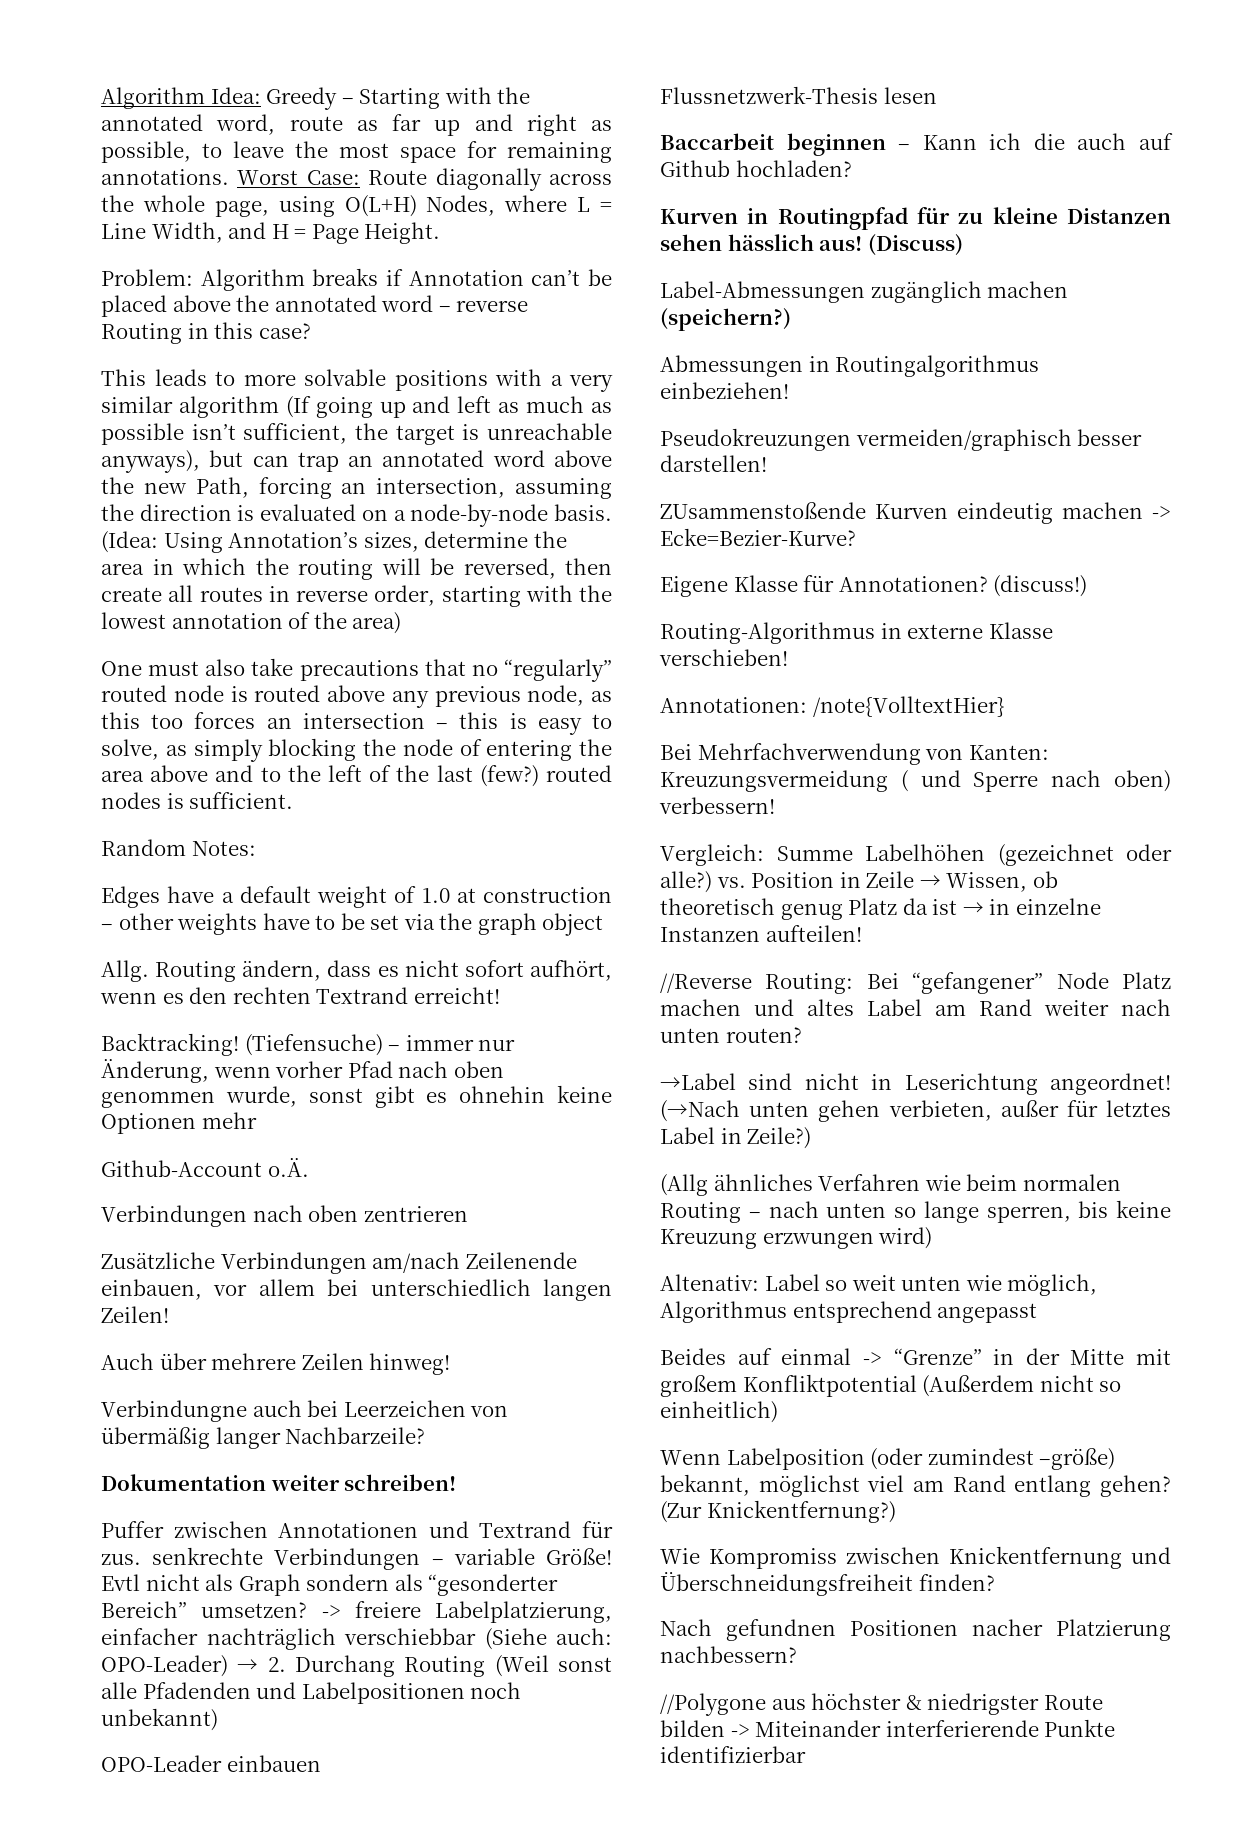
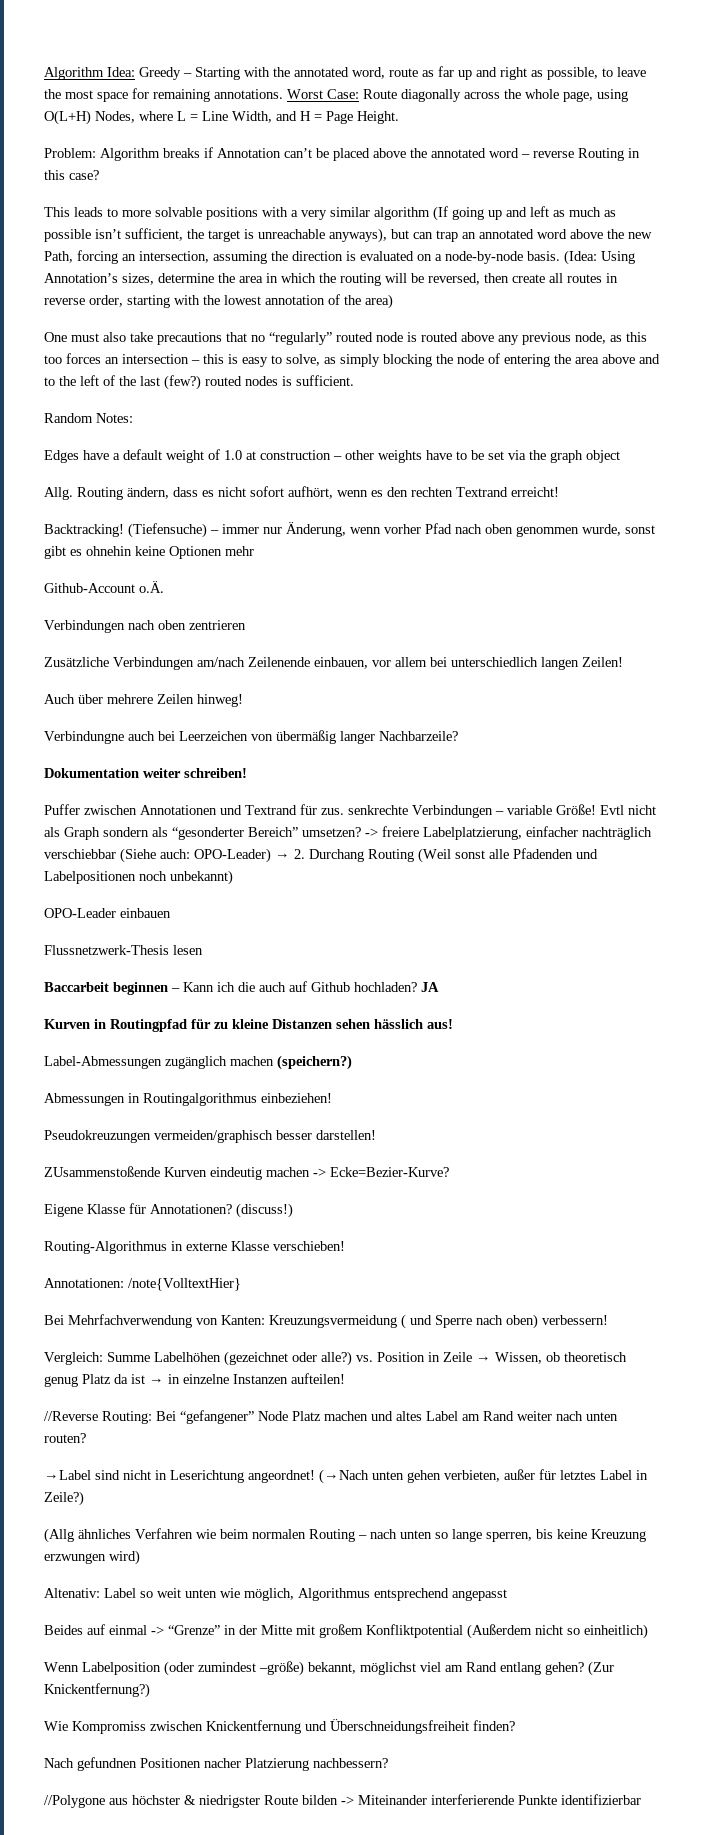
(852, 168) none -> [421,982,439,992] JA
[867,234,963,256] (Discuss) -> (453, 1024) none

